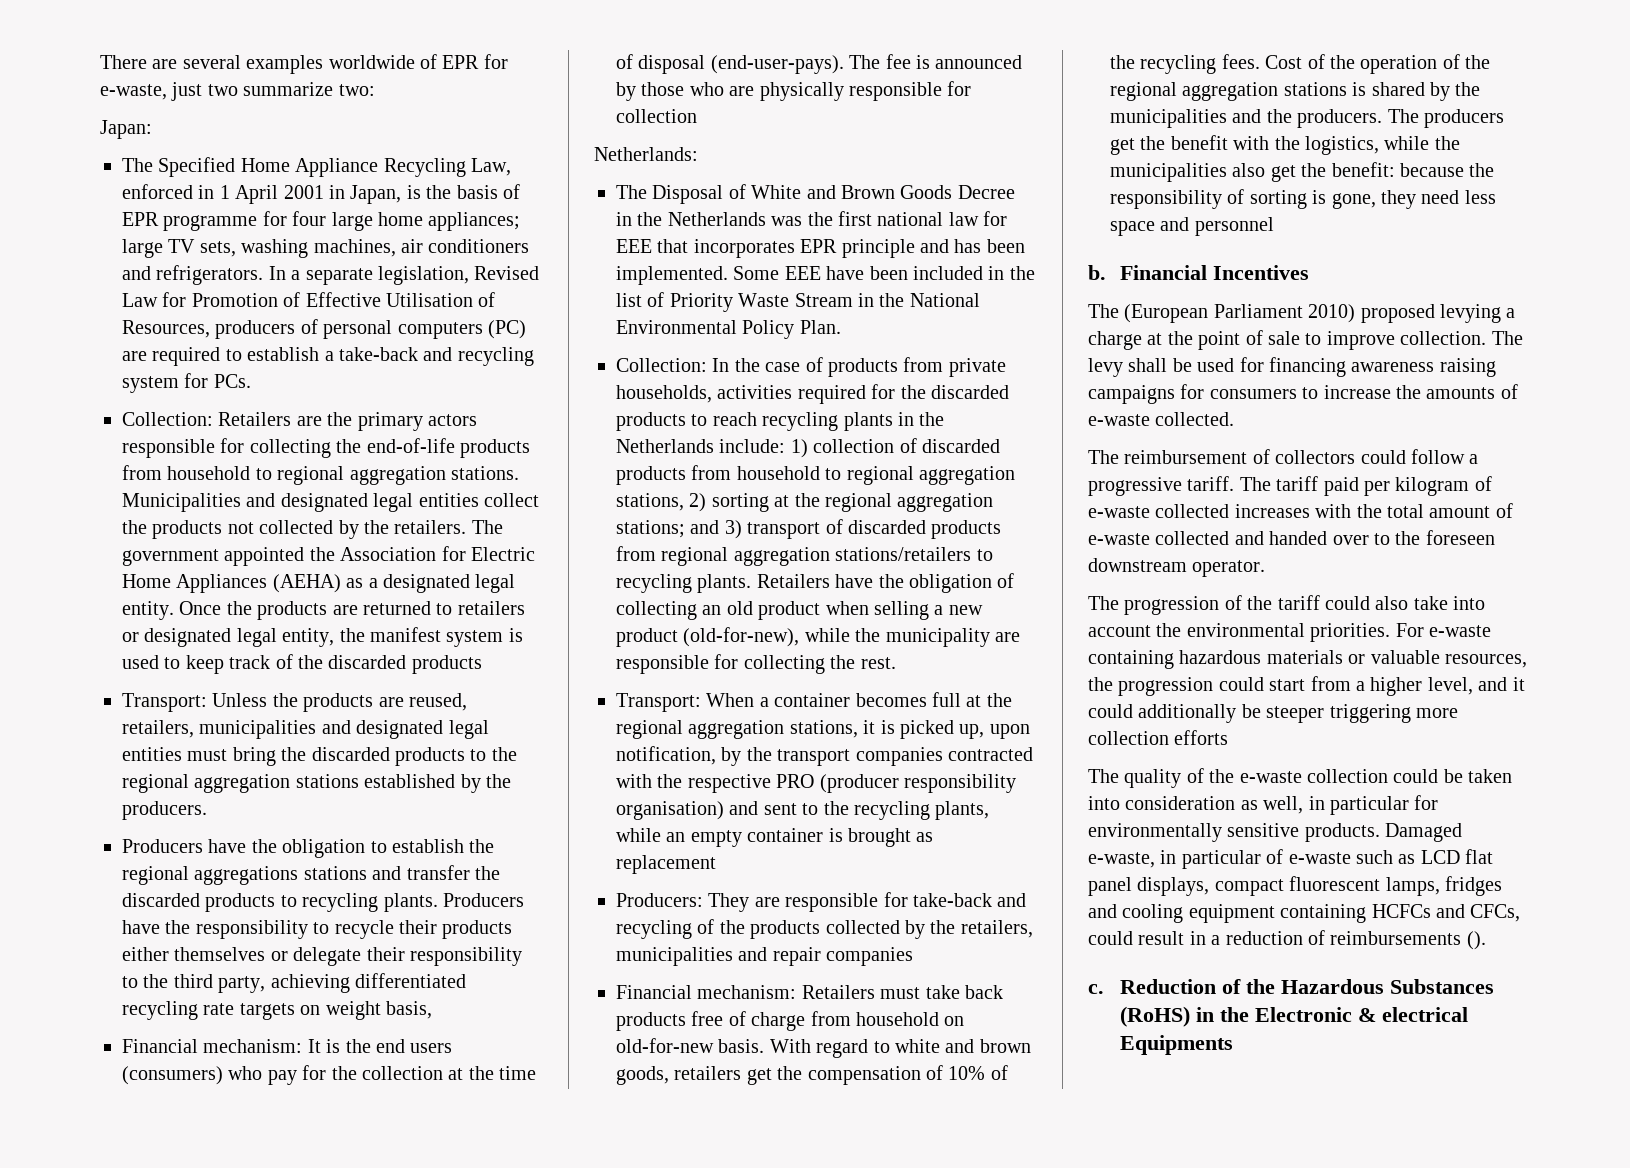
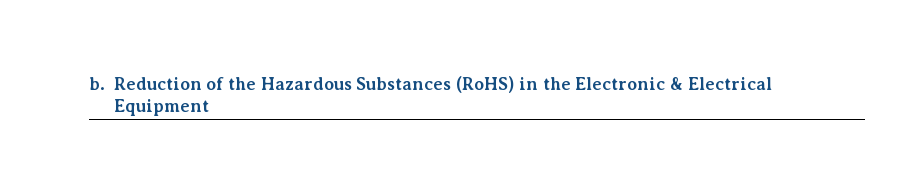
[100,54,508,74] [100,82,375,101] [100,120,152,139] [122,157,511,177] [122,184,520,204] [122,211,521,231] [122,239,530,258] [122,265,540,285] [122,292,496,307] [122,319,526,339] [122,347,534,366] [122,373,251,393] [122,412,477,431] [122,438,530,458] [122,465,519,485] [122,493,539,512] [122,520,503,539] [122,546,535,566] [122,574,516,593] [122,601,525,620] [122,627,523,647] [122,654,482,674] [122,693,467,712] [122,720,489,739] [122,747,517,766] [122,774,511,793] [122,801,207,820] [122,839,495,858] [122,865,500,885] [122,893,524,912] [122,920,513,939] [122,947,522,966] [122,973,466,993] [122,1001,432,1020] [122,1039,453,1053] [122,1065,537,1085] [616,54,1023,74] [616,81,972,101] [616,109,697,123] [594,147,698,161] [616,184,1015,204] [616,211,1008,226] [616,239,1025,258] [616,266,1035,285] [616,292,980,312] [616,320,841,339] [616,357,1006,377] [616,384,1009,404] [616,412,945,431] [616,438,1000,458] [616,465,1015,485] [616,493,994,512] [616,519,1002,539] [616,546,993,566] [616,573,1015,593] [616,601,983,620] [616,627,1020,647] [616,654,896,674] [616,692,1012,712] [616,720,1030,739] [616,746,1033,766] [616,774,1016,793] [616,801,990,820] [616,828,934,847] [616,855,716,874] [616,892,1027,912] [616,919,1033,939] [616,947,914,966] [616,985,1003,999] [616,1011,965,1031] [616,1038,1031,1058] [616,1065,1008,1085] [1110,54,1491,74] [1110,82,1481,101] [1110,109,1504,128] [1110,135,1460,155] [1110,162,1495,182] [1110,189,1496,209] [1110,217,1274,236] [1088,265,1310,280] [1088,304,1516,323] [1088,330,1523,350] [1088,357,1496,377] [1088,384,1518,404] [1088,412,1235,426] [1088,449,1479,464] [1088,476,1492,496] [1088,503,1513,518] [1088,530,1495,545] [1088,558,1266,577] [1088,595,1486,615] [1088,623,1491,642] [1088,650,1527,669] [1088,676,1525,696] [1088,704,1458,723] [1088,730,1229,745] [1088,768,1513,788] [1088,795,1439,815] [1088,823,1463,842] [1088,849,1494,869] [1088,876,1502,896] [1088,904,1521,923] [1088,930,1486,950] [1088,984,1104,994] There are several examples worldwide of EPR for e-waste, just two summarize two: // Japan: // The Specified Home Appliance Recycling Law, enforced in 1 April 2001 in Japan, is the basis of EPR programme for four large home appliances; large TV sets, washing machines, air conditioners and refrigerators. In a separate legislation, Revised Law for Promotion of Effective Utilisation of Resources, producers of personal computers (PC) are required to establish a take-back and recycling system for PCs. // Collection: Retailers are the primary actors responsible for collecting the end-of-life products from household to regional aggregation stations. Municipalities and designated legal entities collect the products not collected by the retailers. The government appointed the Association for Electric Home Appliances (AEHA) as a designated legal entity. Once the products are returned to retailers or designated legal entity, the manifest system is used to keep track of the discarded products // Transport: Unless the products are reused, retailers, municipalities and designated legal entities must bring the discarded products to the regional aggregation stations established by the producers. // Producers have the obligation to establish the regional aggregations stations and transfer the discarded products to recycling plants. Producers have the responsibility to recycle their products either themselves or delegate their responsibility to the third party, achieving differentiated recycling rate targets on weight basis, // Financial mechanism: It is the end users (consumers) who pay for the collection at the time of disposal (end-user-pays). The fee is announced by those who are physically responsible for collection // Netherlands: // The Disposal of White and Brown Goods Decree in the Netherlands was the first national law for EEE that incorporates EPR principle and has been implemented. Some EEE have been included in the list of Priority Waste Stream in the National Environmental Policy Plan. // Collection: In the case of products from private households, activities required for the discarded products to reach recycling plants in the Netherlands include: 1) collection of discarded products from household to regional aggregation stations, 2) sorting at the regional aggregation stations; and 3) transport of discarded products from regional aggregation stations/retailers to recycling plants. Retailers have the obligation of collecting an old product when selling a new product (old-for-new), while the municipality are responsible for collecting the rest. // Transport: When a container becomes full at the regional aggregation stations, it is picked up, upon notification, by the transport companies contracted with the respective PRO (producer responsibility organisation) and sent to the recycling plants, while an empty container is brought as replacement // Producers: They are responsible for take-back and recycling of the products collected by the retailers, municipalities and repair companies // Financial mechanism: Retailers must take back products free of charge from household on old-for-new basis. With regard to white and brown goods, retailers get the compensation of 10% of the recycling fees. Cost of the operation of the regional aggregation stations is shared by the municipalities and the producers. The producers get the benefit with the logistics, while the municipalities also get the benefit: because the responsibility of sorting is gone, they need less space and personnel // b. Financial Incentives // The (European Parliament 2010) proposed levying a charge at the point of sale to improve collection. The levy shall be used for financing awareness raising campaigns for consumers to increase the amounts of e-waste collected. // The reimbursement of collectors could follow a progressive tariff. The tariff paid per kilogram of e-waste collected increases with the total amount of e-waste collected and handed over to the foreseen downstream operator. // The progression of the tariff could also take into account the environmental priorities. For e-waste containing hazardous materials or valuable resources, the progression could start from a higher level, and it could additionally be steeper triggering more collection efforts // The quality of the e-waste collection could be taken into consideration as well, in particular for environmentally sensitive products. Damaged e-waste, in particular of e-waste such as LCD flat panel displays, compact fluorescent lamps, fridges and cooling equipment containing HCFCs and CFCs, could result in a reduction of reimbursements (). // c. -> [89,77,105,90] b.
[1382,1007,1469,1022] [1120,1035,1234,1055] electrical Equipments -> [687,77,772,90] [113,99,209,116] Electrical Equipment

